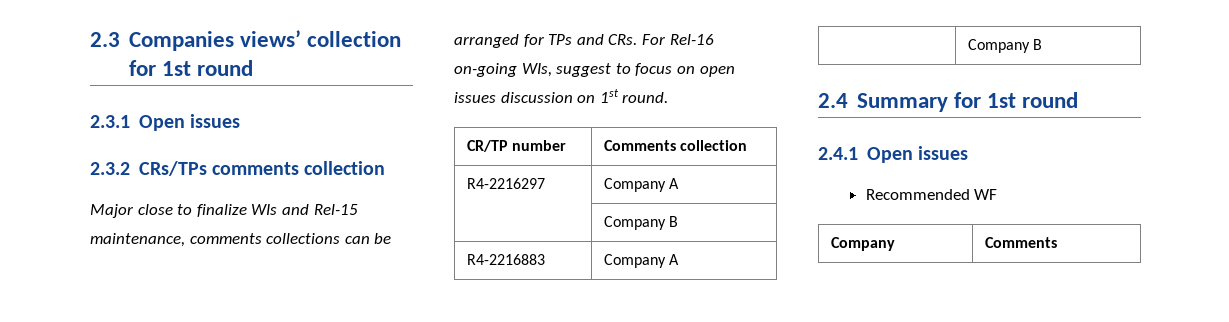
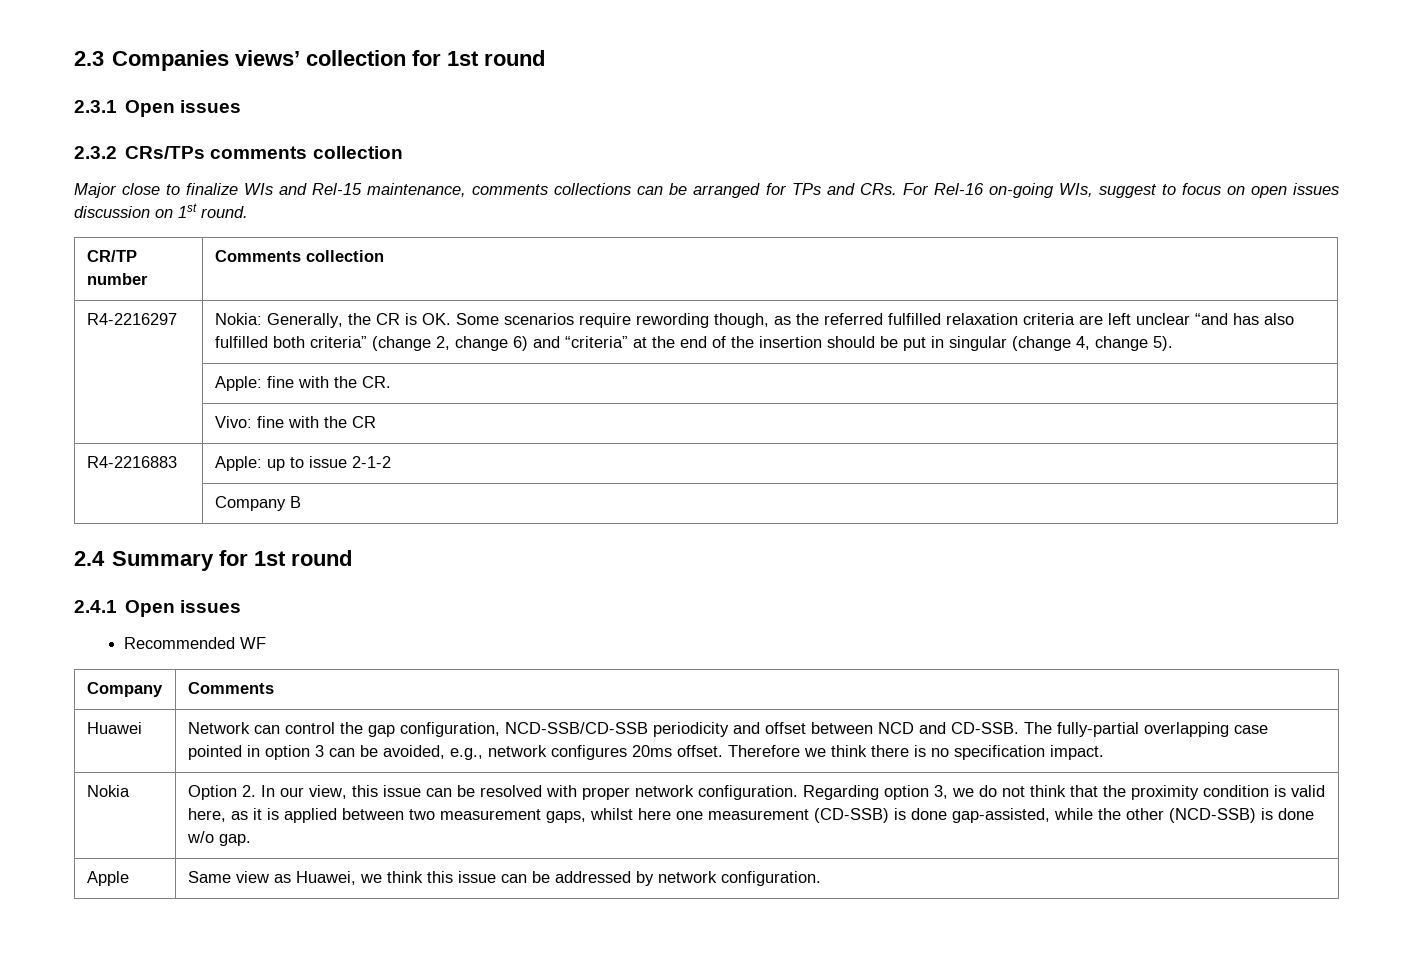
[603,178,680,192] [603,216,679,230] [466,254,545,265] [603,254,680,268] Company A // | Company B // R4-2216883 | Company A -> [214,313,1294,328] [214,336,1173,351] [214,376,391,391] [214,416,376,428] [86,456,177,468] [214,456,391,471] Nokia: Generally, the CR is OK. Some scenarios require rewording though, as the referred fulfilled relaxation criteria are left unclear “and has also fulfilled both criteria” (change 2, change 6) and “criteria” at the end of the insertion should be put in singular (change 4, change 5). // | Apple: fine with the CR. // | Vivo: fine with the CR // R4-2216883 | Apple: up to issue 2-1-2
(1057, 242) none -> [86,722,142,734] [187,722,1268,737] [187,745,1104,760] [86,785,130,797] [187,785,1325,800] [187,808,1314,823] [186,831,251,846] [86,871,129,886] [187,871,821,886] // Huawei | Network can control the gap configuration, NCD-SSB/CD-SSB periodicity and offset between NCD and CD-SSB. The fully-partial overlapping case pointed in option 3 can be avoided, e.g., network configures 20ms offset. Therefore we think there is no specification impact. // Nokia | Option 2. In our view, this issue can be resolved with proper network configuration. Regarding option 3, we do not think that the proximity condition is valid here, as it is applied between two measurement gaps, whilst here one measurement (CD-SSB) is done gap-assisted, while the other (NCD-SSB) is done w/o gap. // Apple | Same view as Huawei, we think this issue can be addressed by network configuration.

